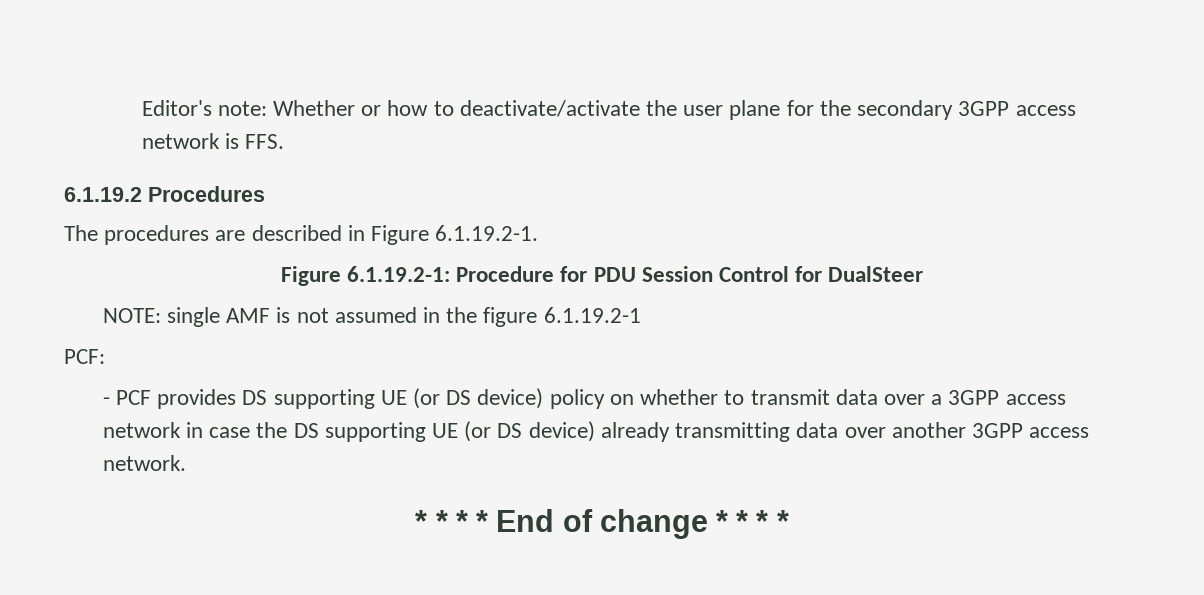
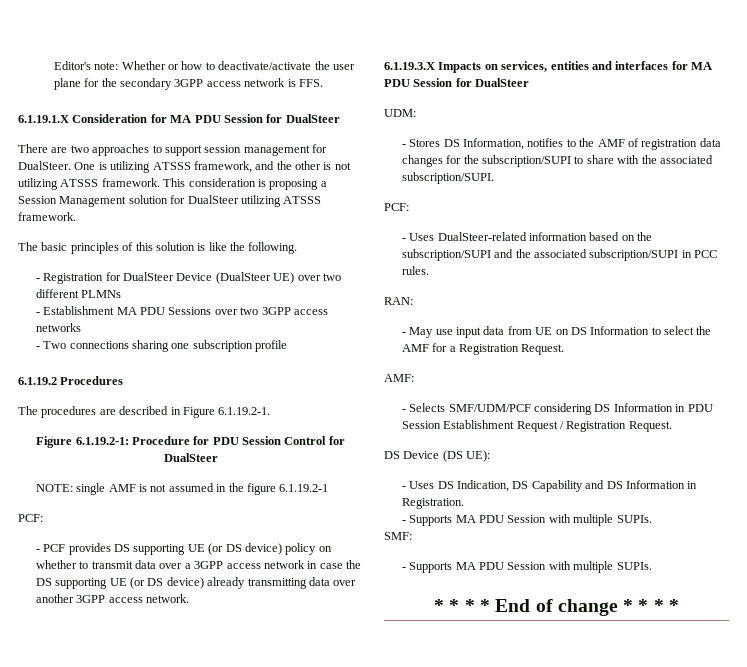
(284, 141) none -> [18,114,340,123] [18,144,327,156] [18,161,351,173] [18,178,327,190] [18,195,322,207] [18,212,76,221] [18,242,298,254] [35,272,341,284] [35,289,122,298] [35,306,328,315] [35,323,81,332] [35,340,288,352] // 6.1.19.1.X Consideration for MA PDU Session for DualSteer // There are two approaches to support session management for DualSteer. One is utilizing ATSSS framework, and the other is not utilizing ATSSS framework. This consideration is proposing a Session Management solution for DualSteer utilizing ATSSS framework. // The basic principles of this solution is like the following. // - Registration for DualSteer Device (DualSteer UE) over two different PLMNs // - Establishment MA PDU Sessions over two 3GPP access networks // - Two connections sharing one subscription profile
(186, 463) none -> [384,61,712,73] [384,78,530,87] [384,109,416,117] [401,138,721,150] [401,155,713,167] [401,172,494,184] [384,203,409,211] [401,232,653,241] [401,249,718,261] [401,266,429,275] [384,297,413,305] [401,326,712,338] [401,343,565,355] [384,374,414,382] [401,403,713,415] [401,420,672,432] [384,450,491,462] [401,480,698,492] [401,498,464,509] [401,514,652,526] [384,532,412,540] [401,561,652,573] // 6.1.19.3.X Impacts on services, entities and interfaces for MA PDU Session for DualSteer // UDM: // - Stores DS Information, notifies to the AMF of registration data changes for the subscription/SUPI to share with the associated subscription/SUPI. // PCF: // - Uses DualSteer-related information based on the subscription/SUPI and the associated subscription/SUPI in PCC rules. // RAN: // - May use input data from UE on DS Information to select the AMF for a Registration Request. // AMF: // - Selects SMF/UDM/PCF considering DS Information in PDU Session Establishment Request / Registration Request. // DS Device (DS UE): // - Uses DS Indication, DS Capability and DS Information in Registration. // - Supports MA PDU Session with multiple SUPIs. // SMF: // - Supports MA PDU Session with multiple SUPIs.

